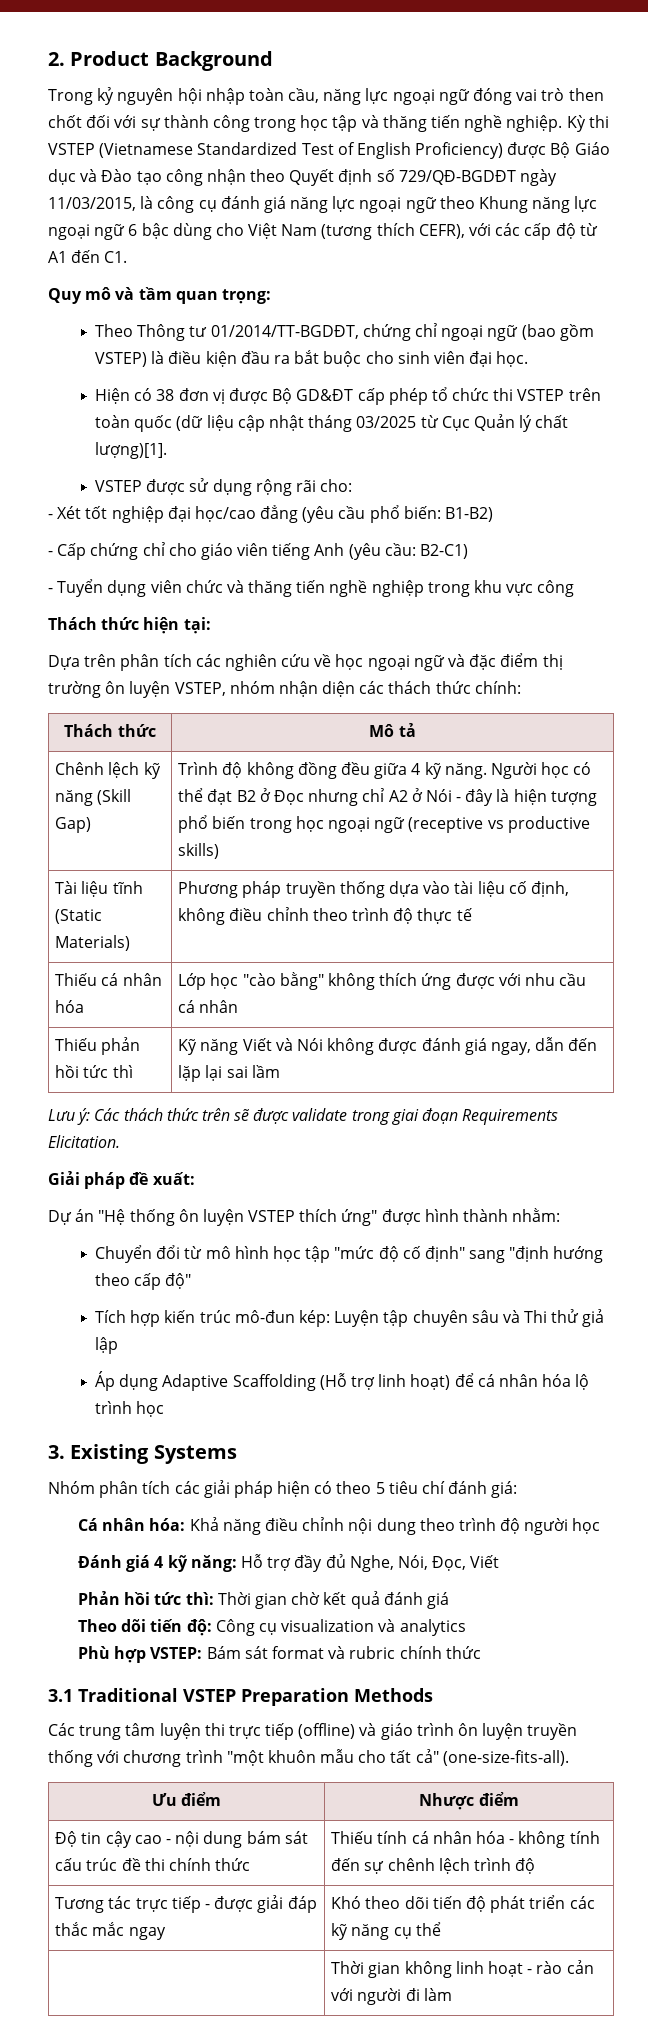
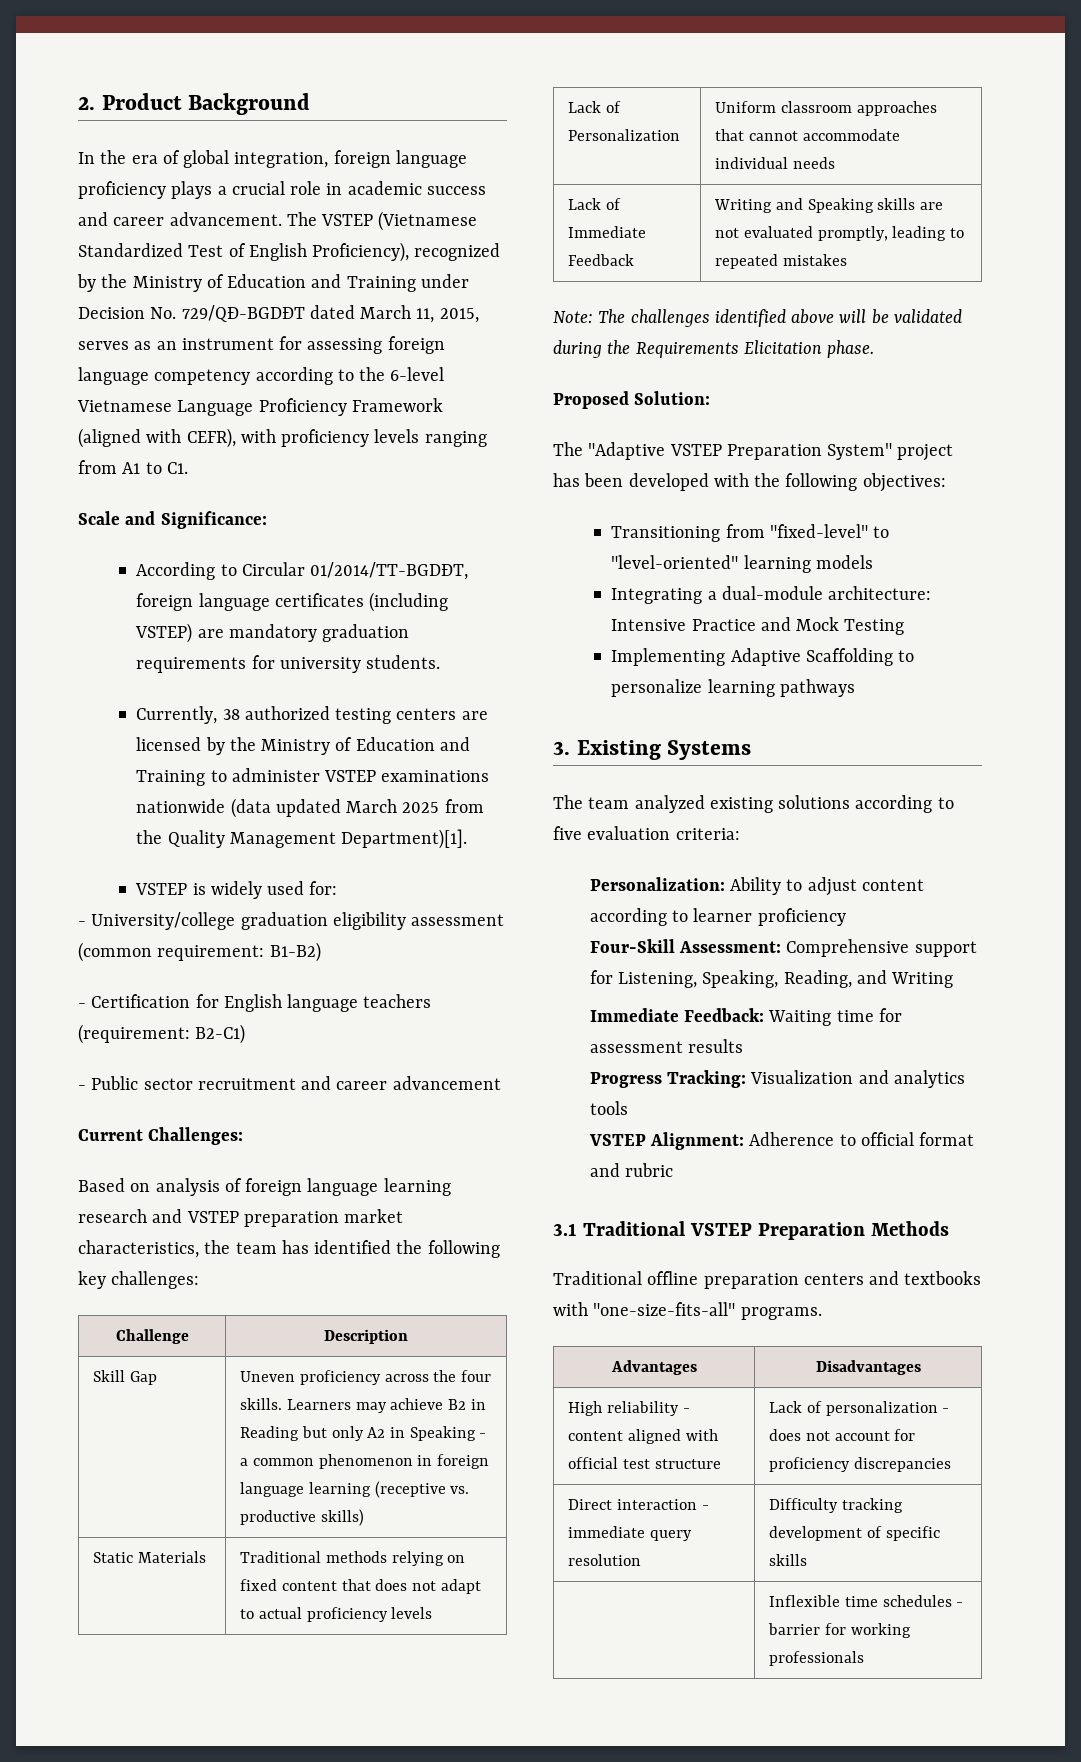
[48,87,604,105] [48,115,609,132] Trong kỷ nguyên hội nhập toàn cầu, năng lực ngoại ngữ đóng vai trò then chốt đối với sự thành công trong học tập và thăng tiến nghề nghiệp. Kỳ thi -> [78,150,467,168] [78,181,486,199] [78,212,317,226] In the era of global integration, foreign language proficiency plays a crucial role in academic success and career advancement. The
[415,142,610,159] [48,169,558,186] [48,196,598,213] [48,223,598,240] [48,250,128,263] [48,287,271,304] [95,323,594,341] [95,350,529,367] [95,387,601,405] [95,414,569,432] [95,442,168,459] [95,478,353,496] [48,505,494,523] [48,542,469,560] [48,579,575,597] [48,617,211,634] [48,653,563,671] [48,681,521,698] [64,724,156,737] [369,723,416,737] [55,762,161,779] [55,789,132,806] [55,817,92,833] [178,762,592,779] [178,788,597,806] [178,815,590,833] [178,843,220,859] [55,881,143,897] [55,909,103,924] [55,935,131,951] [178,881,569,898] [178,907,472,925] [55,973,162,986] [55,1000,85,1013] [178,972,587,990] [178,1000,239,1013] [55,1037,141,1055] [55,1065,133,1078] [178,1037,598,1055] [178,1065,280,1082] [48,1108,559,1125] [48,1135,120,1148] [48,1171,195,1189] [48,1208,561,1226] [95,1245,604,1263] [95,1273,192,1290] [95,1309,605,1327] [95,1337,119,1354] [95,1371,590,1391] [95,1401,165,1417] [48,1444,237,1464] [48,1480,518,1498] [78,1517,601,1535] [78,1554,500,1572] [78,1591,449,1609] [78,1619,466,1636] [78,1646,346,1663] Proficiency) được Bộ Giáo dục và Đào tạo công nhận theo Quyết định số 729/QĐ-BGDĐT ngày 11/03/2015, là công cụ đánh giá năng lực ngoại ngữ theo Khung năng lực ngoại ngữ 6 bậc dùng cho Việt Nam (tương thích CEFR), với các cấp độ từ A1 đến C1. // Quy mô và tầm quan trọng: // Theo Thông tư 01/2014/TT-BGDĐT, chứng chỉ ngoại ngữ (bao gồm VSTEP) là điều kiện đầu ra bắt buộc cho sinh viên đại học. // Hiện có 38 đơn vị được Bộ GD&ĐT cấp phép tổ chức thi VSTEP trên toàn quốc (dữ liệu cập nhật tháng 03/2025 từ Cục Quản lý chất lượng)[1]. // VSTEP được sử dụng rộng rãi cho: // - Xét tốt nghiệp đại học/cao đẳng (yêu cầu phổ biến: B1-B2) // - Cấp chứng chỉ cho giáo viên tiếng Anh (yêu cầu: B2-C1) // - Tuyển dụng viên chức và thăng tiến nghề nghiệp trong khu vực công // Thách thức hiện tại: // Dựa trên phân tích các nghiên cứu về học ngoại ngữ và đặc điểm thị trường ôn luyện VSTEP, nhóm nhận diện các thách thức chính: // Thách thức | Mô tả // Chênh lệch kỹ năng (Skill Gap) | Trình độ không đồng đều giữa 4 kỹ năng. Người học có thể đạt B2 ở Đọc nhưng chỉ A2 ở Nói - đây là hiện tượng phổ biến trong học ngoại ngữ (receptive vs productive skills) // Tài liệu tĩnh (Static Materials) | Phương pháp truyền thống dựa vào tài liệu cố định, không điều chỉnh theo trình độ thực tế // Thiếu cá nhân hóa | Lớp học "cào bằng" không thích ứng được với nhu cầu cá nhân // Thiếu phản hồi tức thì | Kỹ năng Viết và Nói không được đánh giá ngay, dẫn đến lặp lại sai lầm // Lưu ý: Các thách thức trên sẽ được validate trong giai đoạn Requirements Elicitation. // Giải pháp đề xuất: // Dự án "Hệ thống ôn luyện VSTEP thích ứng" được hình thành nhằm: // Chuyển đổi từ mô hình học tập "mức độ cố định" sang "định hướng theo cấp độ" // Tích hợp kiến trúc mô-đun kép: Luyện tập chuyên sâu và Thi thử giả lập // Áp dụng Adaptive Scaffolding (Hỗ trợ linh hoạt) để cá nhân hóa lộ trình học // 3. Existing Systems // Nhóm phân tích các giải pháp hiện có theo 5 tiêu chí đánh giá: // Cá nhân hóa: Khả năng điều chỉnh nội dung theo trình độ người học // Đánh giá 4 kỹ năng: Hỗ trợ đầy đủ Nghe, Nói, Đọc, Viết // Phản hồi tức thì: Thời gian chờ kết quả đánh giá // Theo dõi tiến độ: Công cụ visualization và analytics // Phù hợp VSTEP: Bám sát format và -> [312,242,501,262] [77,274,469,292] [78,305,479,323] [78,336,445,354] [78,367,445,385] [77,398,443,416] [78,428,487,448] [78,460,188,474] [78,511,267,529] [136,562,469,580] [136,592,449,612] [135,623,410,643] [136,655,441,673] [136,706,488,724] [136,737,470,755] [136,768,490,786] [136,798,484,818] [136,829,468,849] [135,881,338,899] [78,912,505,930] [78,942,321,962] [78,994,432,1012] [78,1024,246,1044] [78,1076,501,1090] [78,1127,244,1145] [78,1178,451,1196] [78,1209,404,1227] [78,1240,500,1258] [78,1271,200,1289] [115,1329,189,1344] [324,1329,408,1344] [93,1370,157,1385] [240,1370,491,1385] [240,1398,486,1413] [240,1426,487,1441] [240,1454,489,1469] [240,1481,470,1498] [240,1509,364,1526] [93,1551,206,1563] [240,1551,466,1566] [240,1579,481,1594] [240,1607,433,1622] [568,101,621,113] [568,129,681,141] [715,101,937,116] [715,129,900,141] [715,157,835,169] [568,198,621,210] [568,226,647,238] [568,254,635,266] [714,198,943,213] [715,226,964,241] [715,254,847,269] [553,309,962,327] [553,340,875,358] [553,391,711,409] [553,442,954,461] [553,473,946,492] [611,524,890,542] [611,555,873,573] [611,586,932,604] [611,617,905,635] [611,648,915,666] [611,679,855,697] [553,740,752,760] [553,795,954,813] [553,826,740,840] [589,877,924,896] [589,908,846,926] [589,939,977,957] [589,970,954,988] [589,1008,902,1026] [589,1039,744,1053] [589,1070,965,1088] [589,1101,628,1115] [588,1132,975,1150] [589,1163,620,1177] Proficiency), recognized by the Ministry of Education and Training under Decision No. 729/QĐ-BGDĐT dated March 11, 2015, serves as an instrument for assessing foreign language competency according to the 6-level Vietnamese Language Proficiency Framework (aligned with CEFR), with proficiency levels ranging from A1 to C1. // Scale and Significance: // According to Circular 01/2014/TT-BGDĐT, foreign language certificates (including VSTEP) are mandatory graduation requirements for university students. // Currently, 38 authorized testing centers are licensed by the Ministry of Education and Training to administer VSTEP examinations nationwide (data updated March 2025 from the Quality Management Department)[1]. // VSTEP is widely used for: // - University/college graduation eligibility assessment (common requirement: B1-B2) // - Certification for English language teachers (requirement: B2-C1) // - Public sector recruitment and career advancement // Current Challenges: // Based on analysis of foreign language learning research and VSTEP preparation market characteristics, the team has identified the following key challenges: // Challenge | Description // Skill Gap | Uneven proficiency across the four skills. Learners may achieve B2 in Reading but only A2 in Speaking - a common phenomenon in foreign language learning (receptive vs. productive skills) // Static Materials | Traditional methods relying on fixed content that does not adapt to actual proficiency levels // Lack of Personalization | Uniform classroom approaches that cannot accommodate individual needs // Lack of Immediate Feedback | Writing and Speaking skills are not evaluated promptly, leading to repeated mistakes // Note: The challenges identified above will be validated during the Requirements Elicitation phase. // Proposed Solution: // The "Adaptive VSTEP Preparation System" project has been developed with the following objectives: // Transitioning from "fixed-level" to "level-oriented" learning models // Integrating a dual-module architecture: Intensive Practice and Mock Testing // Implementing Adaptive Scaffolding to personalize learning pathways // 3. Existing Systems // The team analyzed existing solutions according to five evaluation criteria: // Personalization: Ability to adjust content according to learner proficiency // Four-Skill Assessment: Comprehensive support for Listening, Speaking, Reading, and Writing // Immediate Feedback: Waiting time for assessment results // Progress Tracking: Visualization and analytics tools // VSTEP Alignment: Adherence to official format and
[399,1646,481,1659] chính thức -> (674, 1170) none
[48,1723,578,1740] [48,1749,569,1767] [151,1792,222,1806] [419,1792,519,1810] [55,1831,308,1848] [55,1858,251,1871] [331,1831,600,1848] [331,1858,536,1874] [55,1895,317,1913] [55,1922,166,1940] [331,1895,595,1913] [331,1922,441,1940] [331,1960,594,1978] [331,1988,452,2005] Các trung tâm luyện thi trực tiếp (offline) và giáo trình ôn luyện truyền thống với chương trình "một khuôn mẫu cho tất cả" (one-size-fits-all). // Ưu điểm | Nhược điểm // Độ tin cậy cao - nội dung bám sát cấu trúc đề thi chính thức | Thiếu tính cá nhân hóa - không tính đến sự chênh lệch trình độ // Tương tác trực tiếp - được giải đáp thắc mắc ngay | Khó theo dõi tiến độ phát triển các kỹ năng cụ thể // | Thời gian không linh hoạt - rào cản với người đi làm -> [553,1271,982,1289] [553,1302,822,1320] [610,1360,697,1375] [815,1360,921,1375] [568,1401,690,1416] [568,1429,718,1444] [568,1457,721,1469] [769,1401,950,1416] [769,1429,916,1441] [769,1457,951,1472] [568,1499,709,1510] [568,1526,692,1541] [568,1554,642,1566] [769,1498,903,1513] [769,1526,940,1541] [769,1554,808,1566] [769,1595,964,1607] [768,1623,911,1638] [769,1651,865,1666] Traditional offline preparation centers and textbooks with "one-size-fits-all" programs. // Advantages | Disadvantages // High reliability - content aligned with official test structure | Lack of personalization - does not account for proficiency discrepancies // Direct interaction - immediate query resolution | Difficulty tracking development of specific skills // | Inflexible time schedules - barrier for working professionals

